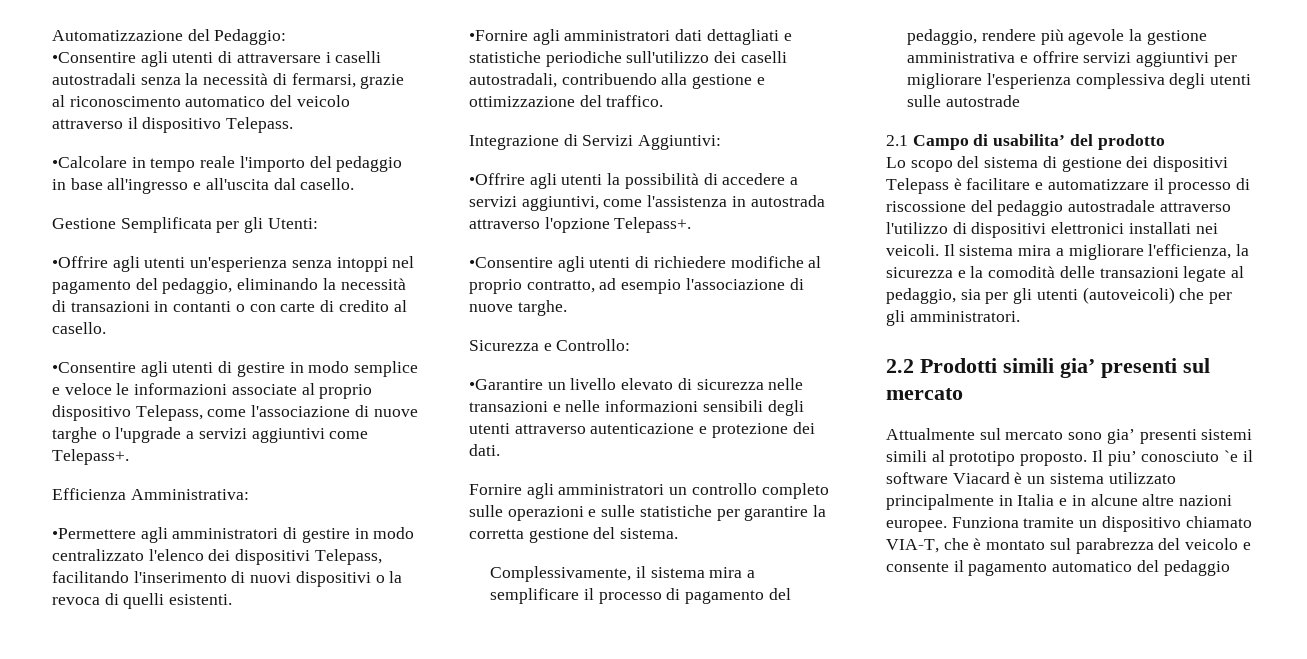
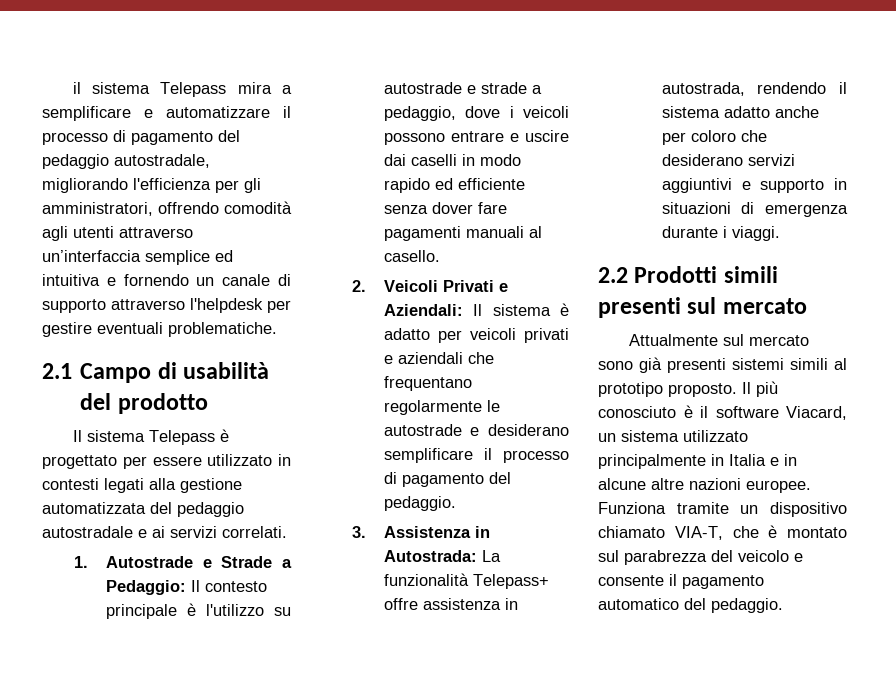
[52,29,287,45] [52,51,382,67] [52,73,405,89] [52,95,350,107] [52,117,294,133] [52,156,403,172] [52,178,355,194] [52,217,318,233] [52,256,415,272] [52,278,406,294] [52,300,407,312] [52,322,106,334] [52,361,419,377] [52,383,373,399] [52,405,418,421] [52,427,369,443] [52,449,129,465] [52,488,249,500] [52,527,415,543] [52,549,382,565] [52,571,403,587] [52,593,233,609] [469,29,792,45] [469,51,787,67] [469,73,765,89] [469,95,664,107] [469,134,722,150] [469,173,799,189] [469,195,825,211] [469,217,692,233] [469,256,822,272] [469,278,804,294] [469,300,567,316] [469,339,631,351] [469,378,804,390] [469,400,804,416] [469,422,815,438] [469,444,500,456] [469,483,829,499] [469,505,827,521] [469,527,679,543] [490,566,755,582] Automatizzazione del Pedaggio: // •Consentire agli utenti di attraversare i caselli autostradali senza la necessità di fermarsi, grazie al riconoscimento automatico del veicolo attraverso il dispositivo Telepass. // •Calcolare in tempo reale l'importo del pedaggio in base all'ingresso e all'uscita dal casello. // Gestione Semplificata per gli Utenti: // •Offrire agli utenti un'esperienza senza intoppi nel pagamento del pedaggio, eliminando la necessità di transazioni in contanti o con carte di credito al casello. // •Consentire agli utenti di gestire in modo semplice e veloce le informazioni associate al proprio dispositivo Telepass, come l'associazione di nuove targhe o l'upgrade a servizi aggiuntivi come Telepass+. // Efficienza Amministrativa: // •Permettere agli amministratori di gestire in modo centralizzato l'elenco dei dispositivi Telepass, facilitando l'inserimento di nuovi dispositivi o la revoca di quelli esistenti. // •Fornire agli amministratori dati dettagliati e statistiche periodiche sull'utilizzo dei caselli autostradali, contribuendo alla gestione e ottimizzazione del traffico. // Integrazione di Servizi Aggiuntivi: // •Offrire agli utenti la possibilità di accedere a servizi aggiuntivi, come l'assistenza in autostrada attraverso l'opzione Telepass+. // •Consentire agli utenti di richiedere modifiche al proprio contratto, ad esempio l'associazione di nuove targhe. // Sicurezza e Controllo: // •Garantire un livello elevato di sicurezza nelle transazioni e nelle informazioni sensibili degli utenti attraverso autenticazione e protezione dei dati. // Fornire agli amministratori un controllo completo sulle operazioni e sulle statistiche per garantire la corretta gestione del sistema. // Complessivamente, il sistema mira a -> [72,82,292,97] [42,106,291,121] [42,130,240,145] [42,154,210,169] [42,178,261,193] [42,201,292,216] [42,226,193,241] [42,250,233,265] [42,274,291,286] [42,298,291,313] [42,322,277,337] [42,362,269,383] [80,393,208,414] [72,429,229,445] [42,454,291,469] [42,478,242,493] [42,502,244,517] [42,526,287,538] [73,556,292,568] [105,580,267,595] [105,603,291,619] [383,82,542,94] [383,106,569,121] [383,130,569,145] [383,154,521,166] [383,178,525,193] [383,202,507,214] [383,226,542,241] [383,250,440,262] [351,280,508,292] [383,303,569,316] [383,328,569,343] [383,352,494,364] [383,376,472,391] [383,400,500,415] [383,424,569,436] il sistema Telepass mira a semplificare e automatizzare il processo di pagamento del pedaggio autostradale, migliorando l'efficienza per gli amministratori, offrendo comodità agli utenti attraverso un’interfaccia semplice ed intuitiva e fornendo un canale di supporto attraverso l'helpdesk per gestire eventuali problematiche. // 2.1 Campo di usabilità del prodotto // Il sistema Telepass è progettato per essere utilizzato in contesti legati alla gestione automatizzata del pedaggio autostradale e ai servizi correlati. // 1. Autostrade e Strade a Pedaggio: Il contesto principale è l'utilizzo su autostrade e strade a pedaggio, dove i veicoli possono entrare e uscire dai caselli in modo rapido ed efficiente senza dover fare pagamenti manuali al casello. // 2. Veicoli Privati e Aziendali: Il sistema è adatto per veicoli privati e aziendali che frequentano regolarmente le autostrade e desiderano
[907,29,1207,45] [907,51,1237,67] [907,73,1251,89] [907,95,1020,107] [886,134,1165,150] [886,156,1229,172] [886,178,1251,194] [886,200,1231,216] [886,222,1218,238] [886,244,1250,260] [886,266,1245,282] [886,287,1233,304] [886,310,1020,326] pedaggio, rendere più agevole la gestione amministrativa e offrire servizi aggiuntivi per migliorare l'esperienza complessiva degli utenti sulle autostrade // 2.1 Campo di usabilita’ del prodotto // Lo scopo del sistema di gestione dei dispositivi Telepass è facilitare e automatizzare il processo di riscossione del pedaggio autostradale attraverso l'utilizzo di dispositivi elettronici installati nei veicoli. Il sistema mira a migliorare l'efficienza, la sicurezza e la comodità delle transazioni legate al pedaggio, sia per gli utenti (autoveicoli) che per gli amministratori. -> [383,496,456,511] [351,526,490,538] [383,550,501,562] [383,573,549,589] [383,598,518,610] [661,82,847,96] [661,106,819,118] [661,130,767,145] [661,154,795,166] [661,178,847,193] [661,202,848,217] [661,226,780,241] pedaggio. // 3. Assistenza in Autostrada: La funzionalità Telepass+ offre assistenza in autostrada, rendendo il sistema adatto anche per coloro che desiderano servizi aggiuntivi e supporto in situazioni di emergenza durante i viaggi.
[1060,358,1095,378] gia’ -> (778, 274) none
[1106,429,1135,444] gia’ -> [639,357,662,373] già
[1107,450,1253,466] [886,472,1023,484] piu’ conosciuto `e il software Viacard è -> [756,381,778,397] [598,405,847,420] più conosciuto è il software Viacard,
[1163,560,1230,576] pedaggio -> [711,598,783,613] pedaggio.

